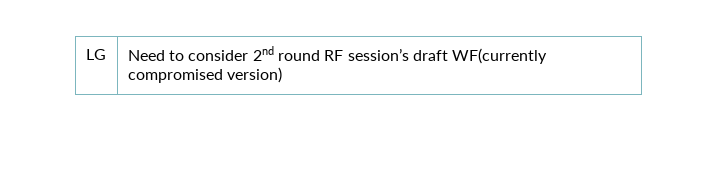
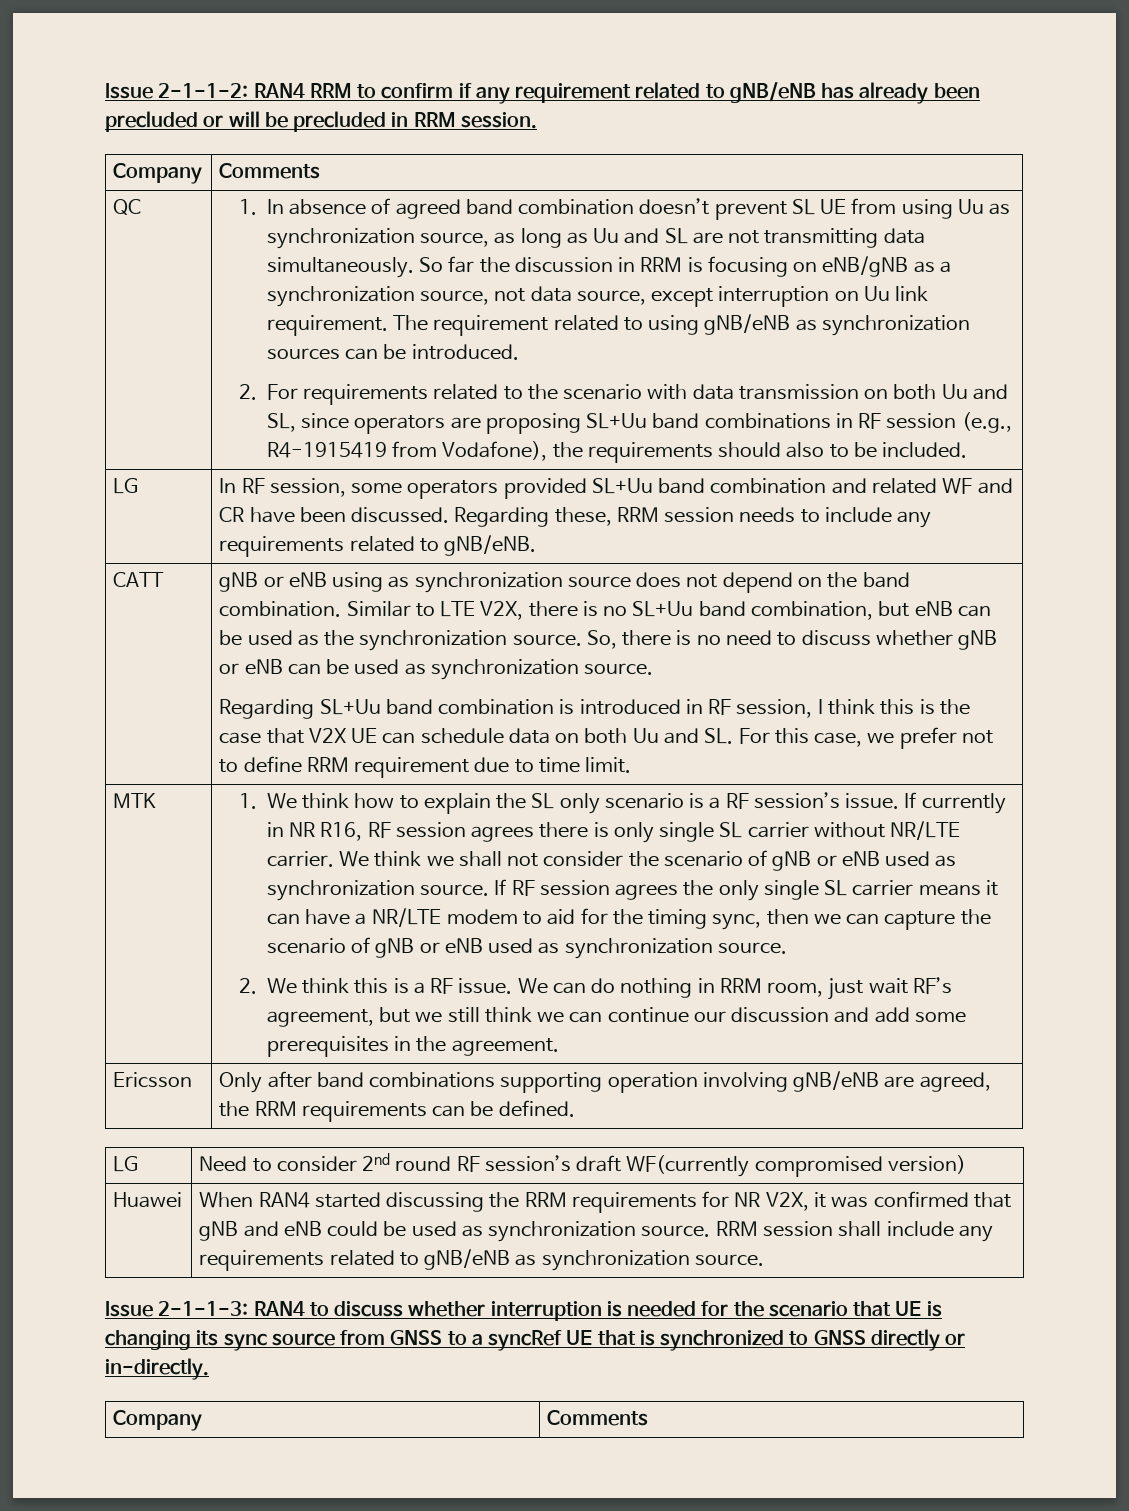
(85, 54) none -> [105,82,980,104] [105,111,537,132] [113,163,203,184] [219,163,321,179] [113,199,142,215] [238,198,1011,220] [266,228,925,249] [266,256,951,278] [266,286,929,307] [266,314,970,336] [266,344,519,360] [238,384,1008,405] [266,412,1012,434] [266,441,968,463] [113,478,139,494] [219,478,1013,499] [219,507,932,528] [219,535,537,557] [113,572,165,587] [219,572,910,593] [219,601,991,620] [219,630,998,651] [219,659,654,680] [219,699,970,719] [219,727,993,749] [219,756,632,778] [113,793,157,808] [238,792,1006,814] [266,821,961,843] [266,850,957,871] [266,879,998,901] [266,908,991,930] [266,937,787,959] [238,977,952,1000] [266,1007,966,1027] [266,1036,559,1057] [113,1072,193,1088] [219,1071,991,1093] [219,1100,575,1122] Issue 2-1-1-2: RAN4 RRM to confirm if any requirement related to gNB/eNB has already been precluded or will be precluded in RRM session. // Company | Comments // QC | 1. In absence of agreed band combination doesn’t prevent SL UE from using Uu as synchronization source, as long as Uu and SL are not transmitting data simultaneously. So far the discussion in RRM is focusing on eNB/gNB as a synchronization source, not data source, except interruption on Uu link requirement. The requirement related to using gNB/eNB as synchronization sources can be introduced. // 2. For requirements related to the scenario with data transmission on both Uu and SL, since operators are proposing SL+Uu band combinations in RF session (e.g., R4-1915419 from Vodafone), the requirements should also to be included. // LG | In RF session, some operators provided SL+Uu band combination and related WF and CR have been discussed. Regarding these, RRM session needs to include any requirements related to gNB/eNB. // CATT | gNB or eNB using as synchronization source does not depend on the band combination. Similar to LTE V2X, there is no SL+Uu band combination, but eNB can be used as the synchronization source. So, there is no need to discuss whether gNB or eNB can be used as synchronization source. // Regarding SL+Uu band combination is introduced in RF session, I think this is the case that V2X UE can schedule data on both Uu and SL. For this case, we prefer not to define RRM requirement due to time limit. // MTK | 1. We think how to explain the SL only scenario is a RF session’s issue. If currently in NR R16, RF session agrees there is only single SL carrier without NR/LTE carrier. We think we shall not consider the scenario of gNB or eNB used as synchronization source. If RF session agrees the only single SL carrier means it can have a NR/LTE modem to aid for the timing sync, then we can capture the scenario of gNB or eNB used as synchronization source. // 2. We think this is a RF issue. We can do nothing in RRM room, just wait RF’s agreement, but we still think we can continue our discussion and add some prerequisites in the agreement. // Ericsson | Only after band combinations supporting operation involving gNB/eNB are agreed, the RRM requirements can be defined. //
(282, 75) none -> [113,1192,183,1208] [199,1191,1011,1213] [199,1221,993,1242] [199,1249,764,1271] [105,1301,942,1321] [105,1329,966,1351] [105,1358,209,1380] [113,1410,203,1431] [547,1410,649,1426] // Huawei | When RAN4 started discussing the RRM requirements for NR V2X, it was confirmed that gNB and eNB could be used as synchronization source. RRM session shall include any requirements related to gNB/eNB as synchronization source. // Issue 2-1-1-3: RAN4 to discuss whether interruption is needed for the scenario that UE is changing its sync source from GNSS to a syncRef UE that is synchronized to GNSS directly or in-directly. // Company | Comments

